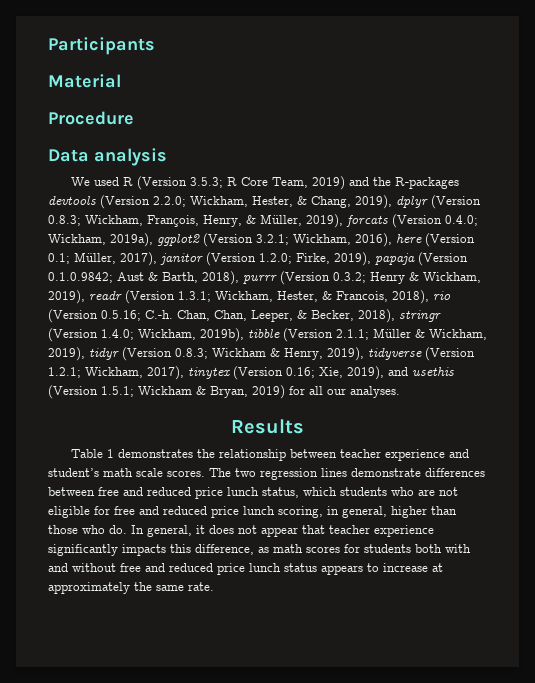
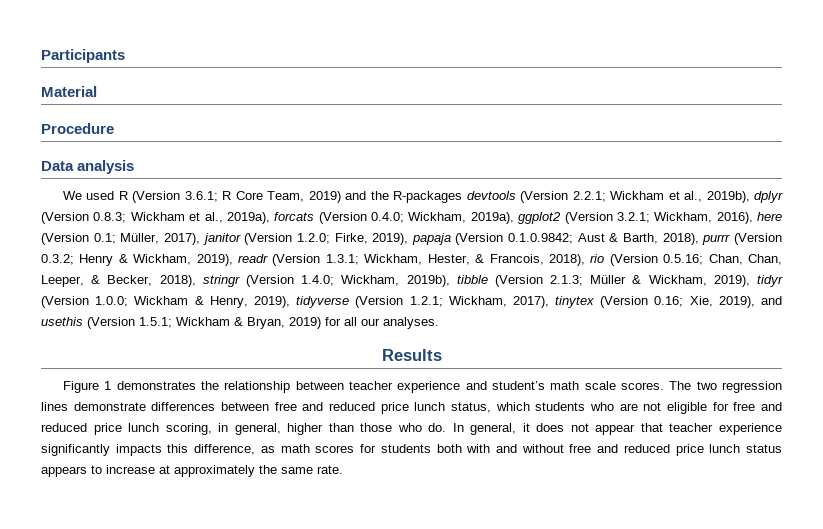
[189,177,223,188] 3.5.3; -> [184,191,218,202] 3.6.1;
[153,195,481,209] [48,214,343,228] 2.2.0; Wickham, Hester, & Chang, 2019), dplyr (Version 0.8.3; Wickham, François, Henry, & Müller, 2019), -> [572,191,783,203] [41,212,270,224] 2.2.1; Wickham et al., 2019b), dplyr (Version 0.8.3; Wickham et al., 2019a),
[145,310,173,319] C.-h. -> (704, 259) none
[336,329,369,340] 2.1.1; -> [550,275,584,286] 2.1.3;
[175,348,208,359] 0.8.3; -> [95,296,129,307] 1.0.0;
[70,449,103,458] Table -> [62,381,99,393] Figure

